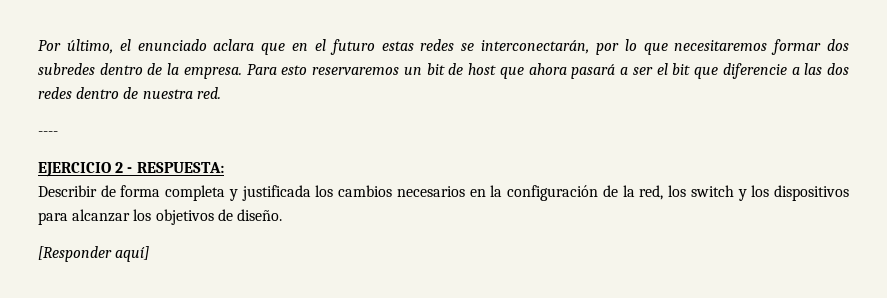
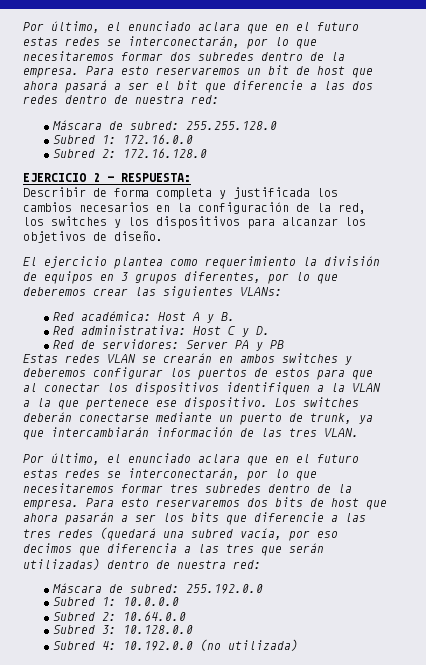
[196,87,221,99] [38,131,58,136] red. // ---- -> [191,95,219,104] [51,120,277,130] [52,134,193,144] [52,148,207,158] red: // Máscara de subred: 255.255.128.0 // Subred 1: 172.16.0.0 // Subred 2: 172.16.128.0
[690,185,734,197] switch -> [51,216,107,226] switches
[38,246,150,262] [Responder aquí] -> [23,256,380,269] [23,271,338,284] [23,286,282,298] [52,311,235,323] [52,325,270,337] [52,339,284,351] [23,353,352,365] [23,367,373,380] [23,382,381,395] [23,397,359,410] [23,412,373,425] [23,427,359,440] [23,453,359,466] [23,468,317,481] [23,483,352,493] [23,497,387,510] [23,512,366,525] [23,527,338,541] [23,543,324,556] [23,558,261,570] [51,583,263,594] [52,597,179,606] [52,611,186,621] [52,625,193,634] [52,639,298,651] El ejercicio plantea como requerimiento la división de equipos en 3 grupos diferentes, por lo que deberemos crear las siguientes VLANs: // Red académica: Host A y B. // Red administrativa: Host C y D. // Red de servidores: Server PA y PB // Estas redes VLAN se crearán en ambos switches y deberemos configurar los puertos de estos para que al conectar los dispositivos identifiquen a la VLAN a la que pertenece ese dispositivo. Los switches deberán conectarse mediante un puerto de trunk, ya que intercambiarán información de las tres VLAN. // Por último, el enunciado aclara que en el futuro estas redes se interconectarán, por lo que necesitaremos formar tres subredes dentro de la empresa. Para esto reservaremos dos bits de host que ahora pasarán a ser los bits que diferencie a las tres redes (quedará una subred vacía, por eso decimos que diferencia a las tres que serán utilizadas) dentro de nuestra red: // Máscara de subred: 255.192.0.0 // Subred 1: 10.0.0.0 // Subred 2: 10.64.0.0 // Subred 3: 10.128.0.0 // Subred 4: 10.192.0.0 (no utilizada)

